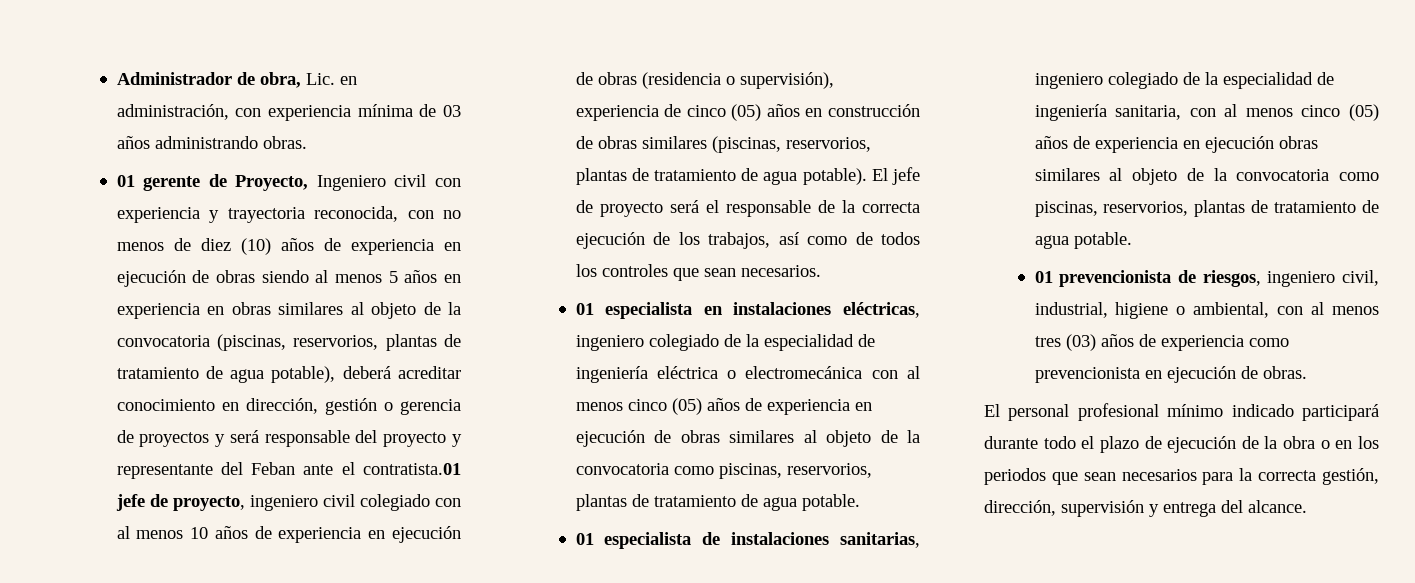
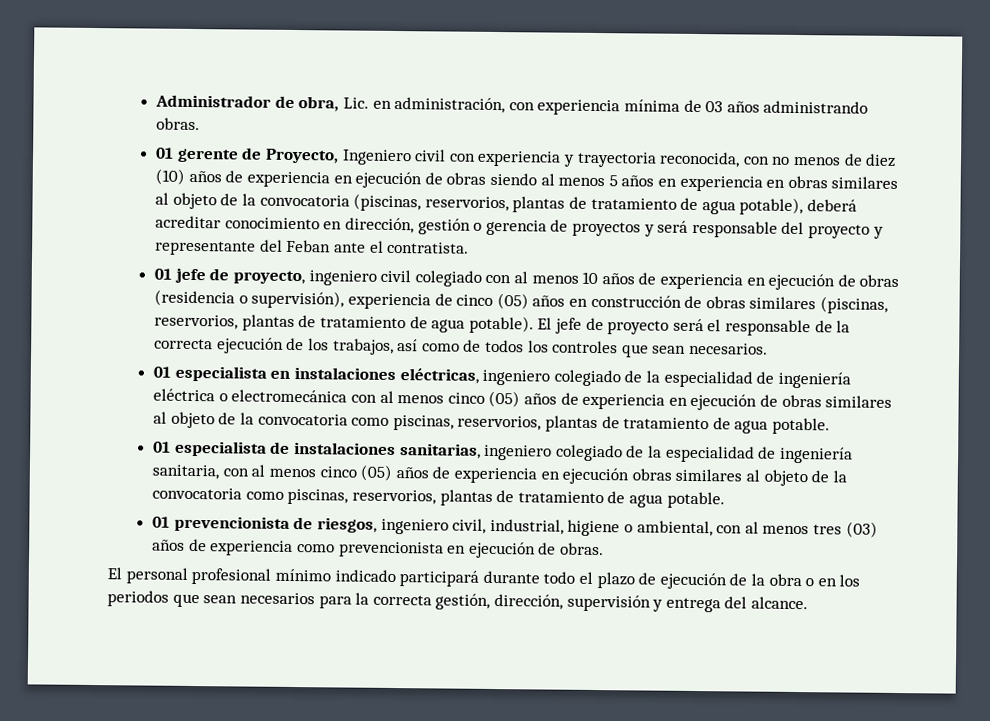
[363,463,461,475] contratista.01 -> [387,241,470,254] [154,268,173,280] contratista. // 01

